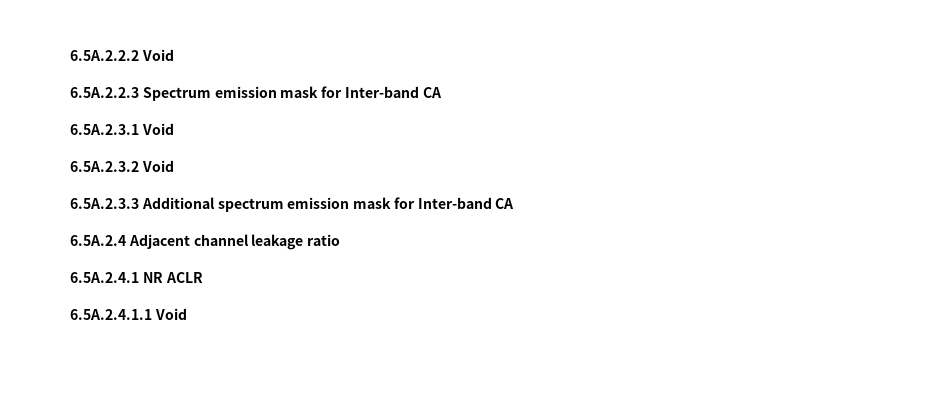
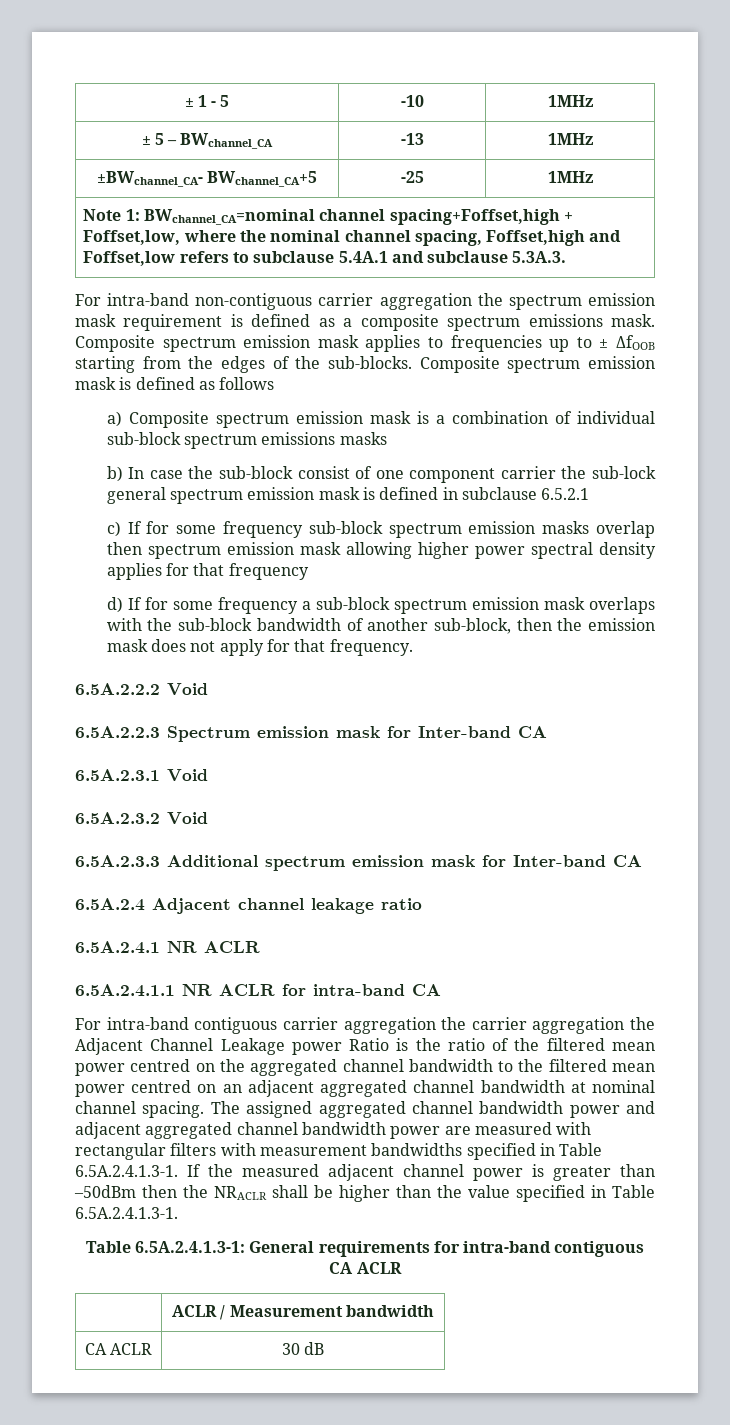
(70, 55) none -> [184,95,230,107] [400,95,424,107] [547,95,593,107] [141,133,274,149] [400,133,424,145] [547,133,593,145] [96,171,318,187] [400,171,424,183] [547,171,593,183] [83,209,573,225] [83,230,622,246] [83,251,567,266] [75,293,656,310] [75,314,656,331] [75,335,656,352] [75,356,655,373] [75,377,275,390] [106,411,655,428] [106,432,387,449] [106,466,657,483] [106,487,590,504] [106,521,655,538] [106,542,656,559] [106,563,309,580] [106,597,656,614] [106,618,656,634] [106,639,413,656] ± 1 - 5 | -10 | 1MHz // ± 5 – BWchannel_CA | -13 | 1MHz // ±BWchannel_CA- BWchannel_CA+5 | -25 | 1MHz // Note 1: BWchannel_CA=nominal channel spacing+Foffset,high + Foffset,low, where the nominal channel spacing, Foffset,high and Foffset,low refers to subclause 5.4A.1 and subclause 5.3A.3. // For intra-band non-contiguous carrier aggregation the spectrum emission mask requirement is defined as a composite spectrum emissions mask. Composite spectrum emission mask applies to frequencies up to ± ΔfOOB starting from the edges of the sub-blocks. Composite spectrum emission mask is defined as follows // a) Composite spectrum emission mask is a combination of individual sub-block spectrum emissions masks // b) In case the sub-block consist of one component carrier the sub-lock general spectrum emission mask is defined in subclause 6.5.2.1 // c) If for some frequency sub-block spectrum emission masks overlap then spectrum emission mask allowing higher power spectral density applies for that frequency // d) If for some frequency a sub-block spectrum emission mask overlaps with the sub-block bandwidth of another sub-block, then the emission mask does not apply for that frequency. //
[154,308,187,320] Void -> [182,984,441,996] [75,1017,655,1034] [75,1038,655,1055] [75,1059,655,1076] [75,1080,655,1097] [75,1101,655,1118] [75,1122,592,1139] [75,1143,603,1160] [75,1164,655,1181] [74,1185,655,1202] [75,1207,178,1219] [85,1241,645,1257] [329,1262,402,1274] [172,1305,434,1320] [84,1343,153,1355] [281,1342,325,1355] NR ACLR for intra-band CA // For intra-band contiguous carrier aggregation the carrier aggregation the Adjacent Channel Leakage power Ratio is the ratio of the filtered mean power centred on the aggregated channel bandwidth to the filtered mean power centred on an adjacent aggregated channel bandwidth at nominal channel spacing. The assigned aggregated channel bandwidth power and adjacent aggregated channel bandwidth power are measured with rectangular filters with measurement bandwidths specified in Table 6.5A.2.4.1.3-1. If the measured adjacent channel power is greater than –50dBm then the NRACLR shall be higher than the value specified in Table 6.5A.2.4.1.3-1. // Table 6.5A.2.4.1.3-1: General requirements for intra-band contiguous CA ACLR // | ACLR / Measurement bandwidth // CA ACLR | 30 dB

